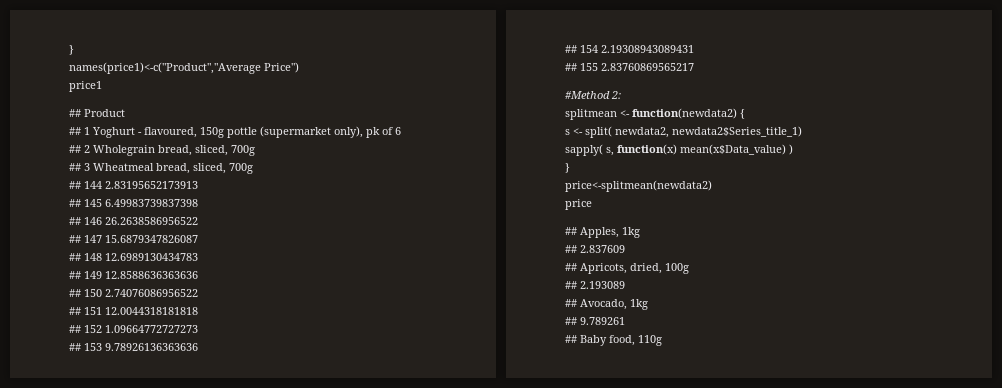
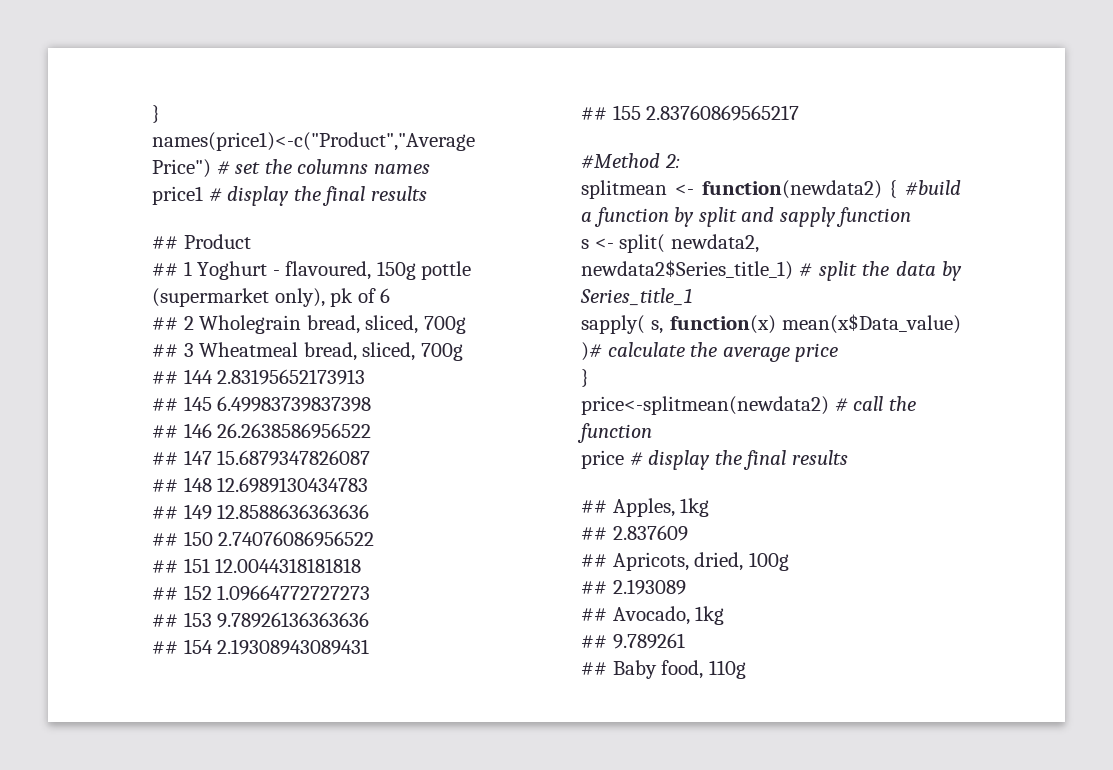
[69,81,102,92] // price1 -> [216,159,430,174] [152,186,427,206] # set the columns names // price1 # display the final results
(745, 114) none -> [905,180,961,195] [581,207,912,227] #build a function by split and sapply function
[565,144,793,156] [565,163,570,173] [565,180,712,192] [565,199,592,210] // sapply( s, function(x) mean(x$Data_value) ) // } // price<-splitmean(newdata2) // price -> [799,261,962,281] [580,288,692,306] [581,314,961,334] [581,342,839,362] [581,369,589,387] [581,396,916,415] [577,423,652,443] [581,450,848,470] # split the data by Series_title_1 // sapply( s, function(x) mean(x$Data_value) )# calculate the average price // } // price<-splitmean(newdata2) # call the function // price # display the final results

